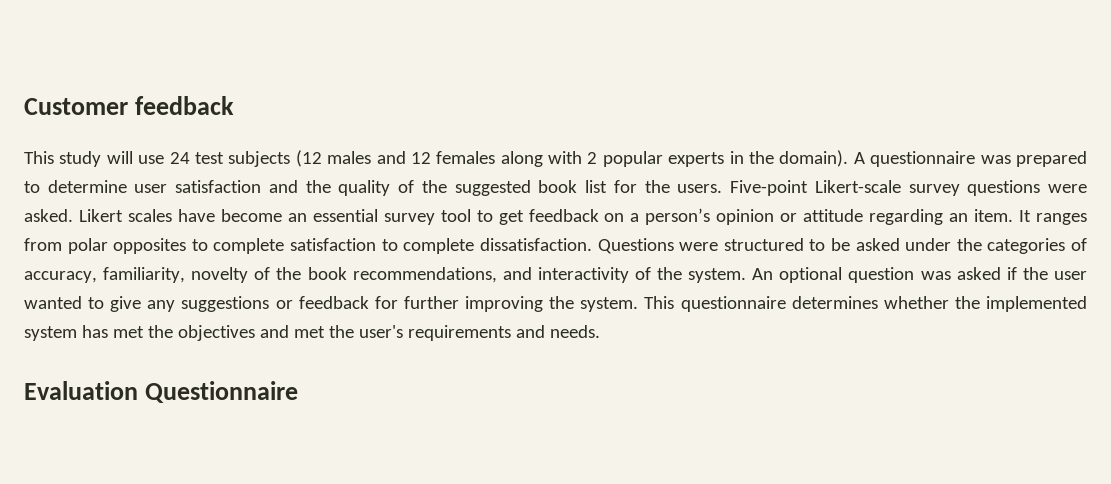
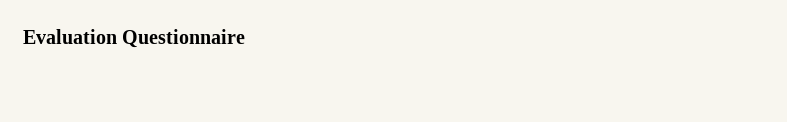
[24,96,235,115] [24,150,1088,167] [24,180,1087,196] [24,208,1088,225] [24,238,1087,254] [24,267,1087,283] [24,296,1087,312] [24,325,600,341] Customer feedback // This study will use 24 test subjects (12 males and 12 females along with 2 popular experts in the domain). A questionnaire was prepared to determine user satisfaction and the quality of the suggested book list for the users. Five-point Likert-scale survey questions were asked. Likert scales have become an essential survey tool to get feedback on a person’s opinion or attitude regarding an item. It ranges from polar opposites to complete satisfaction to complete dissatisfaction. Questions were structured to be asked under the categories of accuracy, familiarity, novelty of the book recommendations, and interactivity of the system. An optional question was asked if the user wanted to give any suggestions or feedback for further improving the system. This questionnaire determines whether the implemented system has met the objectives and met the user's requirements and needs. // -> (23, 36) none

